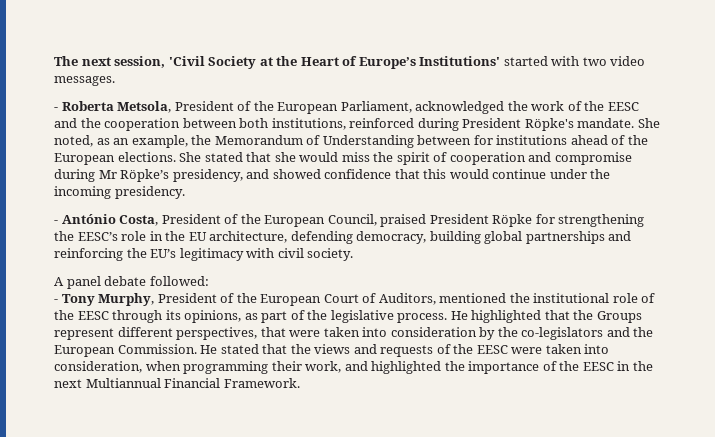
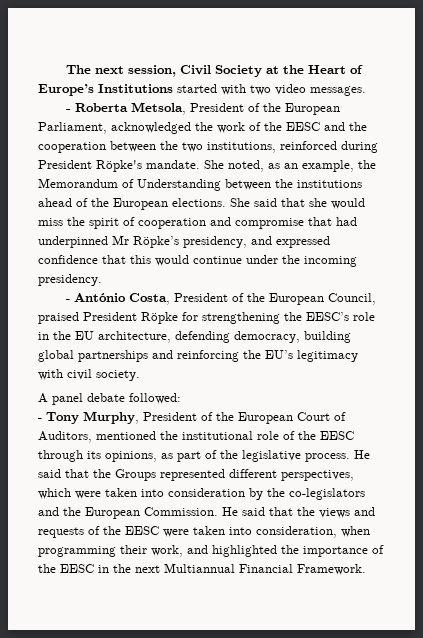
[168,56,205,66] 'Civil -> [179,65,211,75] Civil
[419,56,501,66] Institutions' -> [98,84,173,93] Institutions
[239,118,269,128] both -> [160,141,203,152] the two
[473,135,493,145] for -> [275,179,293,188] the
[204,152,243,162] stated -> [254,198,277,207] said
[54,169,95,182] during -> [308,217,357,226] [38,236,108,248] that had underpinned
[272,169,321,179] showed -> [276,236,330,248] expressed
[471,310,542,323] highlighted -> [38,469,61,478] said
[54,328,114,340] represent -> [160,469,225,481] represented
[260,327,286,337] that -> [38,488,71,499] which
[220,344,259,354] stated -> [242,507,265,516] said

